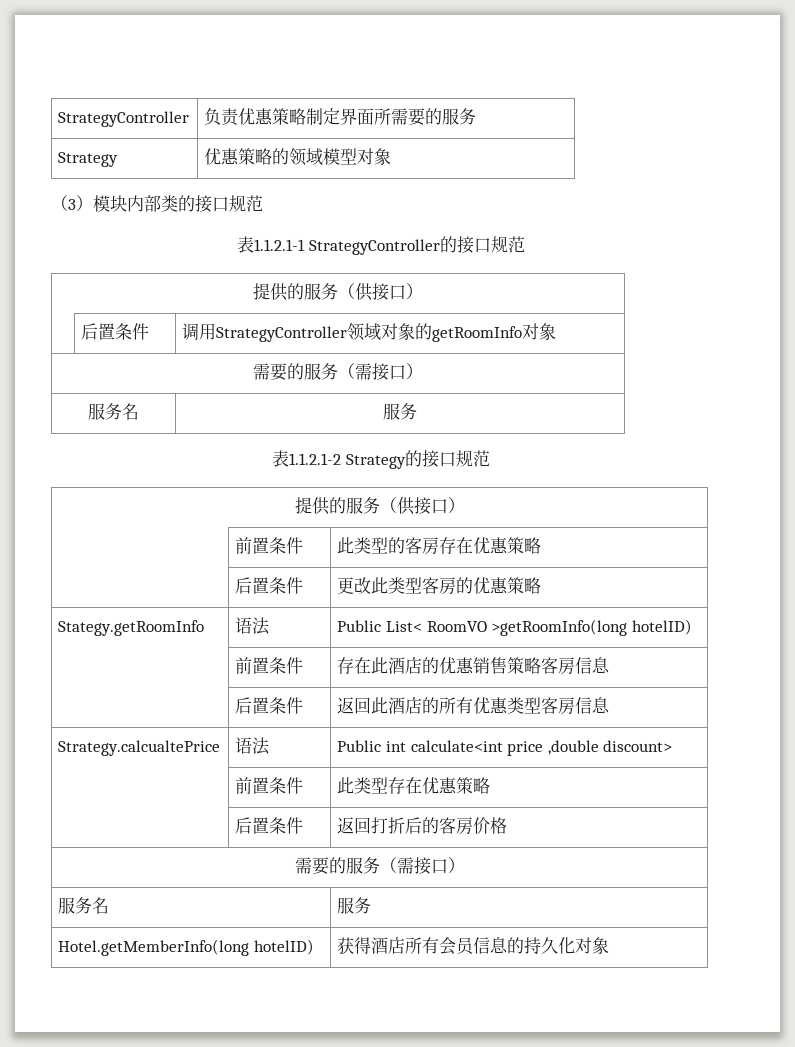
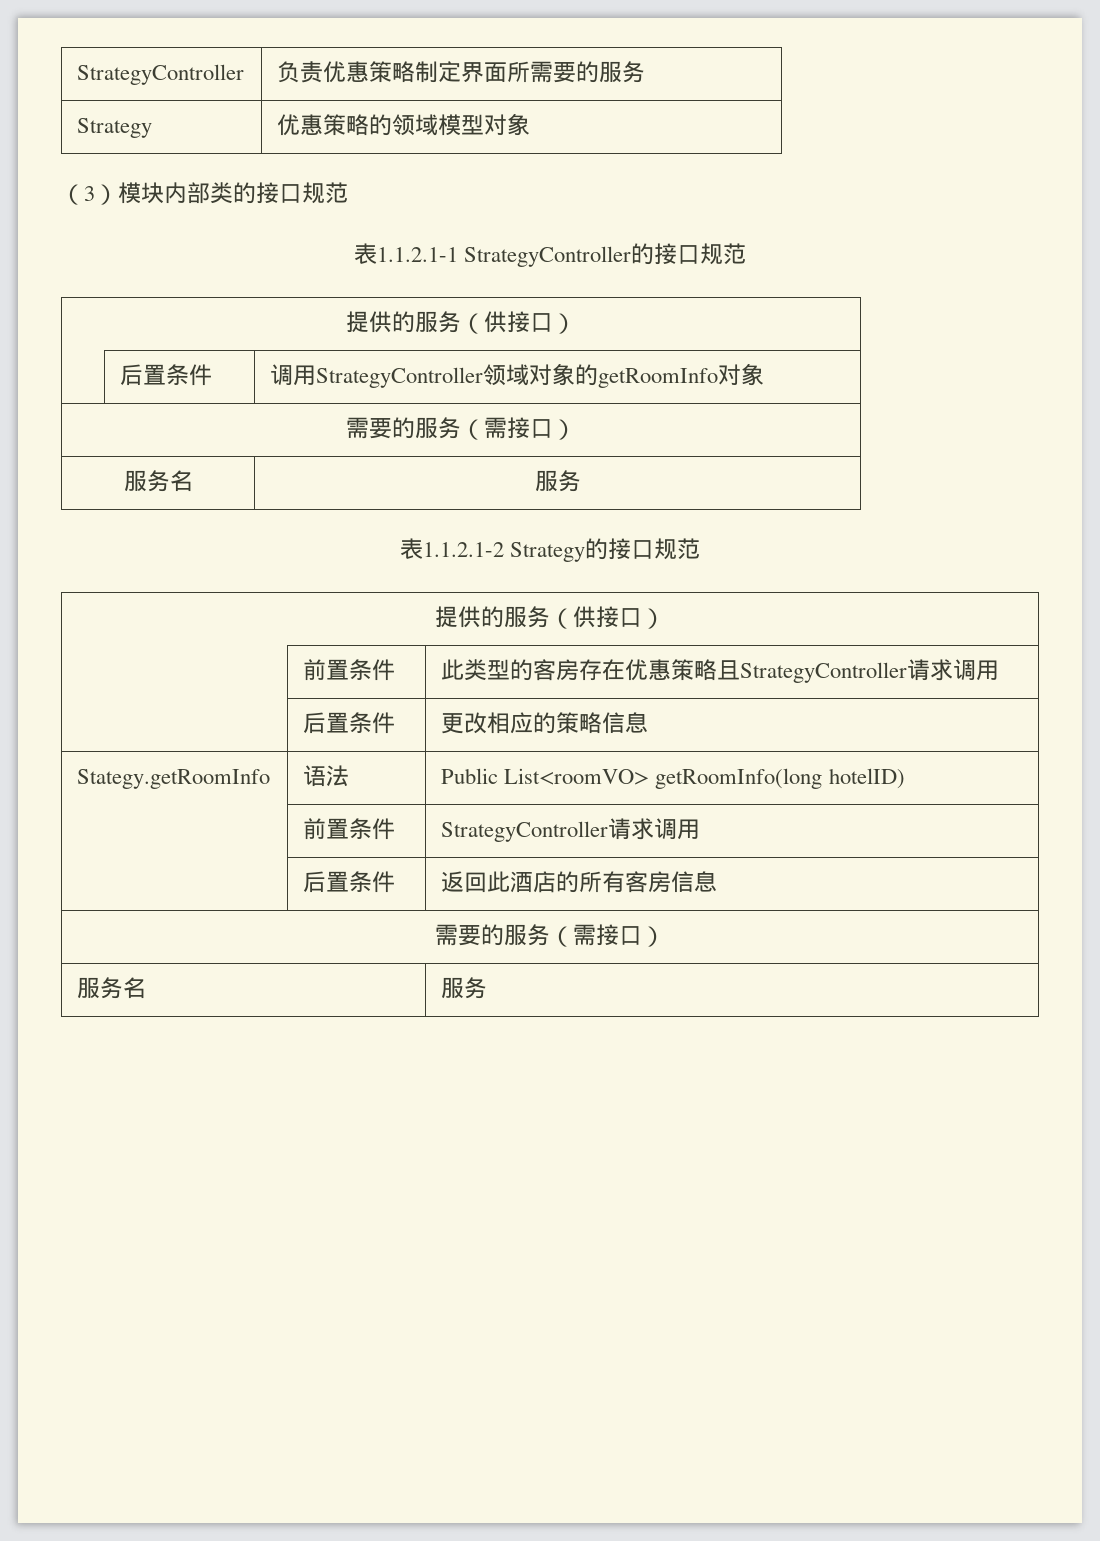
(542, 545) none -> [717,659,1000,683] 且StrategyController请求调用
[371,577,542,595] 此类型客房的优惠策略 -> [487,712,649,734] 相应的策略信息
[385,619,628,636] List< RoomVO >getRoomInfo(long -> [504,768,823,789] List<roomVO> getRoomInfo(long
[337,657,611,675] 存在此酒店的优惠销售策略客房信息 -> [441,818,701,842] StrategyController请求调用
[473,697,611,715] [58,740,221,756] [235,737,271,755] [337,740,673,756] [235,777,304,794] [337,777,491,794] [235,817,304,834] [337,817,508,835] [294,857,465,875] [58,897,110,914] [337,897,372,914] [58,939,314,956] [337,937,610,955] 优惠类型客房信息 // Strategy.calcualtePrice | 语法 | Public int calculate<int price ,double discount> // | 前置条件 | 此类型存在优惠策略 // | 后置条件 | 返回打折后的客房价格 // 需要的服务（需接口） // 服务名 | 服务 // Hotel.getMemberInfo(long hotelID) | 获得酒店所有会员信息的持久化对象 -> [625,871,718,893] [435,924,665,947] [77,977,147,999] [441,977,488,999] 客房信息 // 需要的服务（需接口） // 服务名 | 服务

